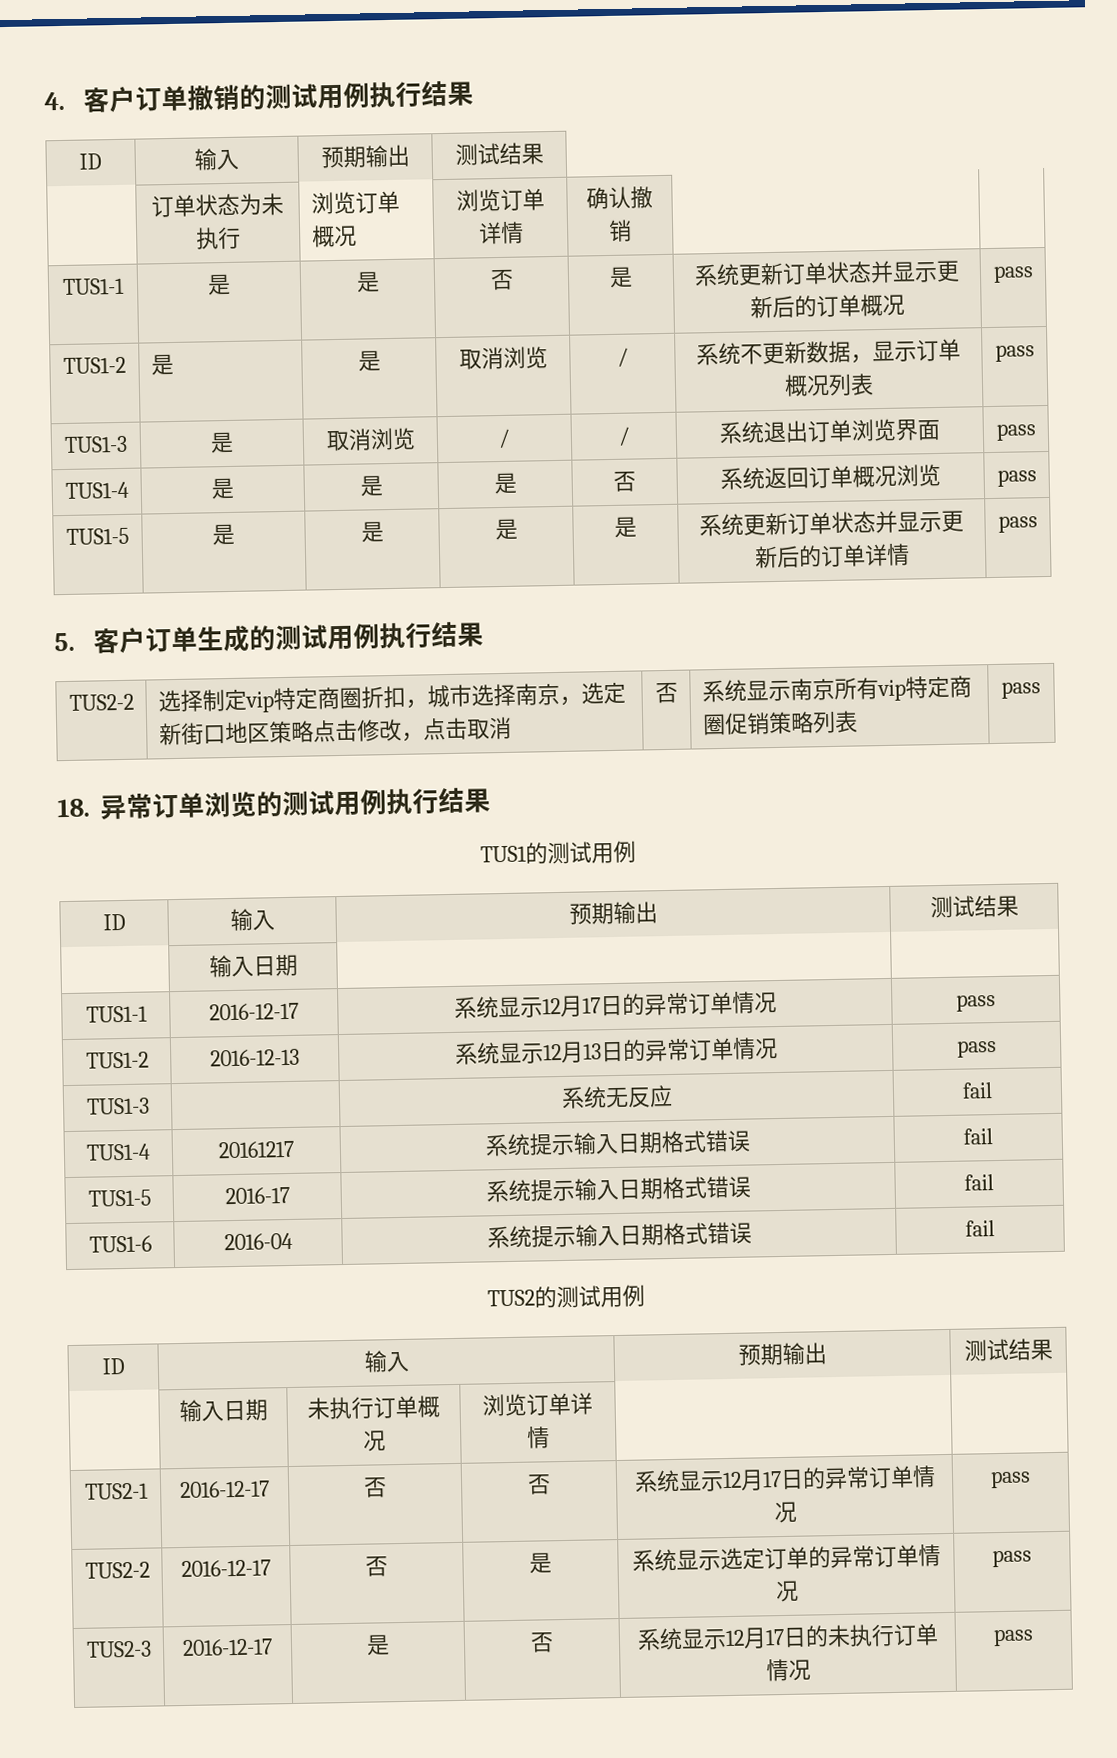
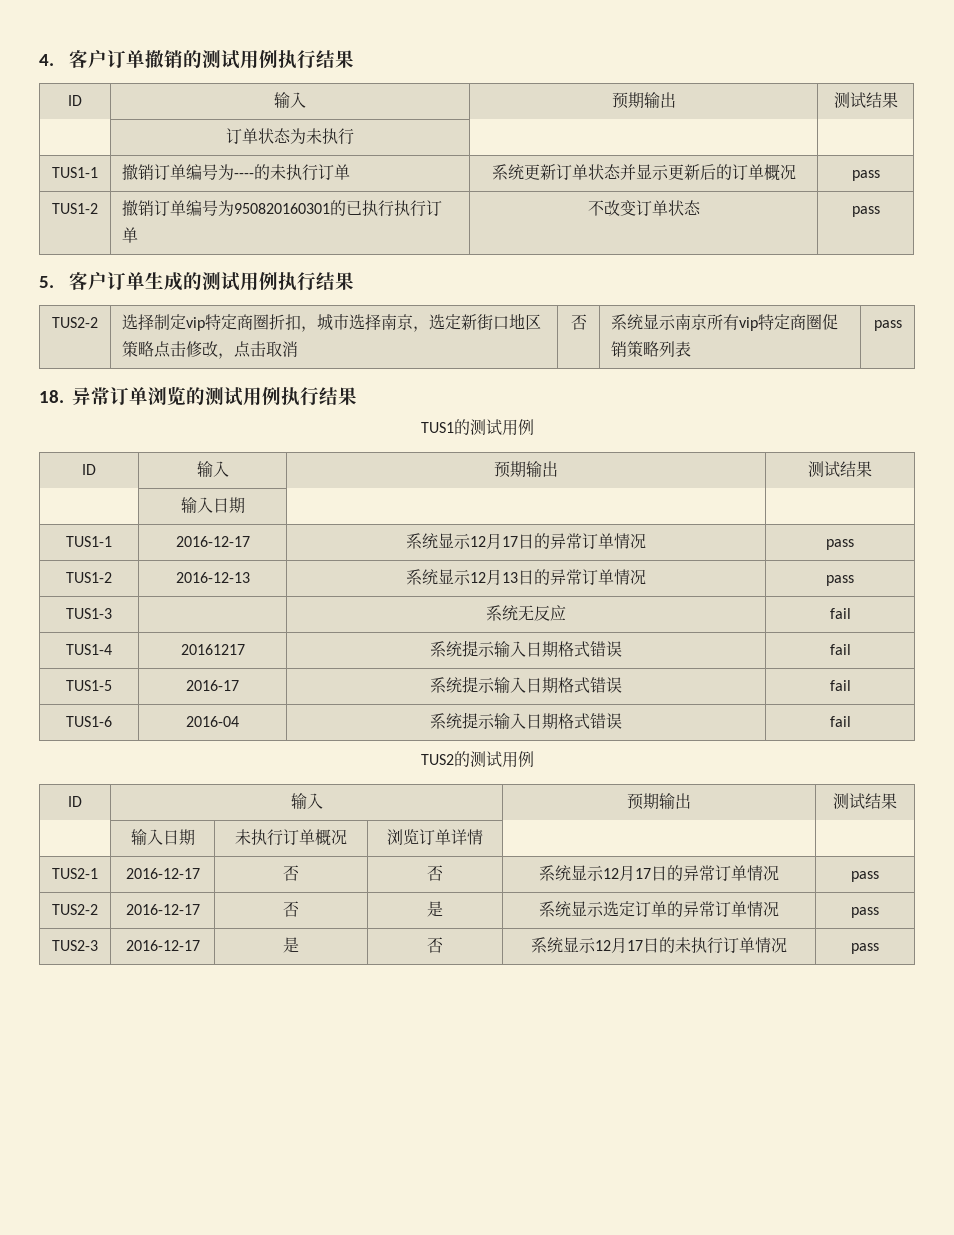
[310,190,400,215] [310,225,357,248] [455,188,545,212] [477,221,524,245] [586,186,653,210] [608,219,632,242] [62,277,125,295] [207,273,231,296] [355,271,380,293] [489,269,514,291] [609,266,633,288] 浏览订单概况 | 浏览订单详情 | 确认撤销 | | // TUS1-1 | 是 | 是 | 否 | 是 -> [52,167,98,178] [122,164,351,181] | // TUS1-1 | 撤销订单编号为----的未执行订单
[150,353,174,376] [357,350,381,372] [458,346,548,370] [616,347,629,367] [696,338,961,366] [784,373,874,397] [994,344,1035,362] [64,435,128,453] [210,431,234,454] [325,427,416,452] [498,428,511,449] [617,426,631,446] [719,418,941,444] [995,423,1037,441] [64,481,129,499] [211,477,234,500] [359,475,383,497] [493,472,517,495] [613,471,636,492] [720,463,941,490] [996,469,1037,487] [66,527,129,545] [212,523,235,546] [360,521,384,543] [494,518,518,541] [614,516,637,538] [699,510,964,537] [754,543,910,569] 是 | 是 | 取消浏览 | / | 系统不更新数据，显示订单概况列表 | pass // TUS1-3 | 是 | 取消浏览 | / | / | 系统退出订单浏览界面 | pass // TUS1-4 | 是 | 是 | 是 | 否 | 系统返回订单概况浏览 | pass // TUS1-5 | 是 | 是 | 是 | 是 | 系统更新订单状态并显示更新后的订单详情 -> [122,200,443,217] [122,227,139,243] [587,200,701,216] 撤销订单编号为950820160301的已执行执行订单 | 不改变订单状态

